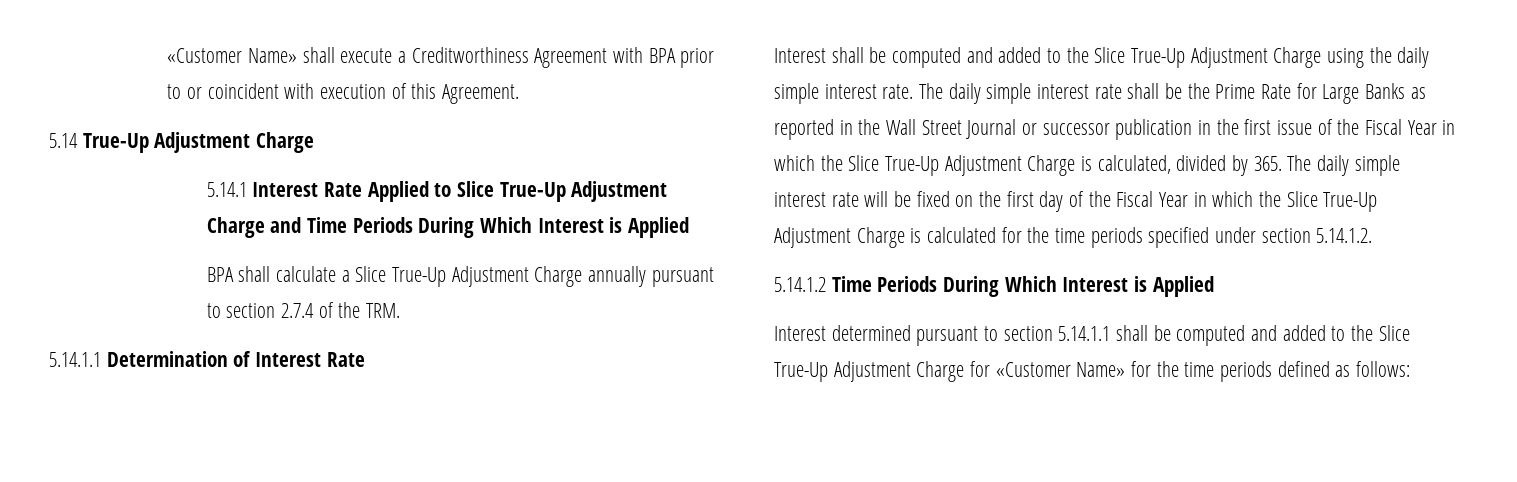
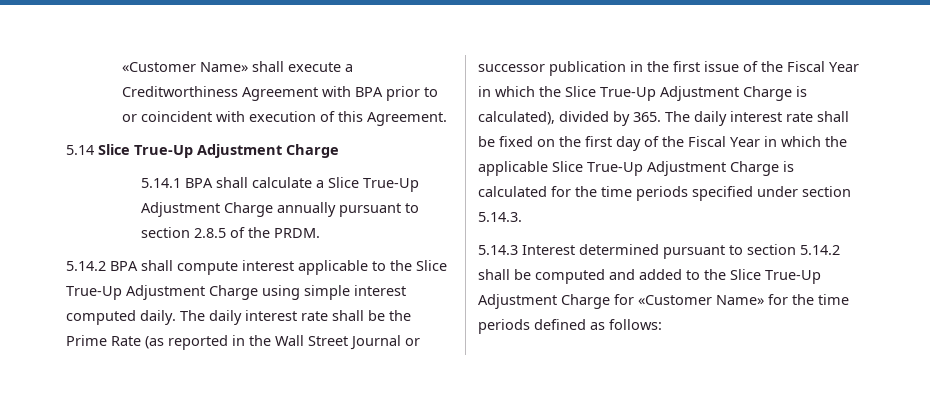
(78, 140) none -> [98,144,130,155] Slice
[252,181,668,202] [206,217,690,238] Interest Rate Applied to Slice True-Up Adjustment Charge and Time Periods During Which Interest is Applied // -> (181, 183) none
[281,302,401,318] [49,351,365,367] [774,47,1042,68] 2.7.4 of the TRM. // 5.14.1.1 Determination of Interest Rate // Interest shall be computed and added -> [193,227,320,238] [66,260,368,275] 2.8.5 of the PRDM. // 5.14.2 BPA shall compute interest applicable
[1369,47,1430,68] [774,83,1032,104] the daily simple interest rate. The daily simple -> [304,285,406,300] [66,310,242,325] simple interest computed daily. The daily
[1296,83,1426,104] for Large Banks as -> [145,336,164,349] (as
[1097,155,1171,174] calculated, -> [478,111,555,125] calculated),
[1354,155,1400,176] [774,191,889,207] simple interest rate will -> [730,111,849,122] interest rate shall
(1282, 199) none -> [478,161,548,176] applicable
[1316,228,1373,243] [774,276,1214,297] 5.14.1.2. // 5.14.1.2 Time Periods During Which Interest is Applied // -> [478,212,522,222] [478,245,518,255] 5.14.3. // 5.14.3
[1058,326,1111,341] 5.14.1.1 -> [800,245,840,255] 5.14.2

